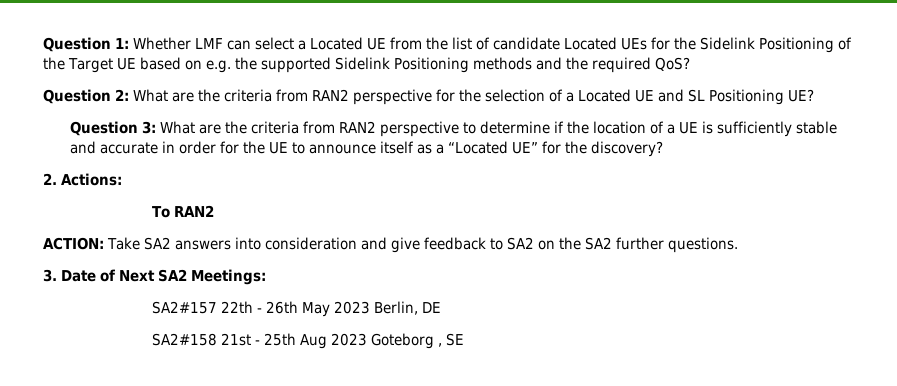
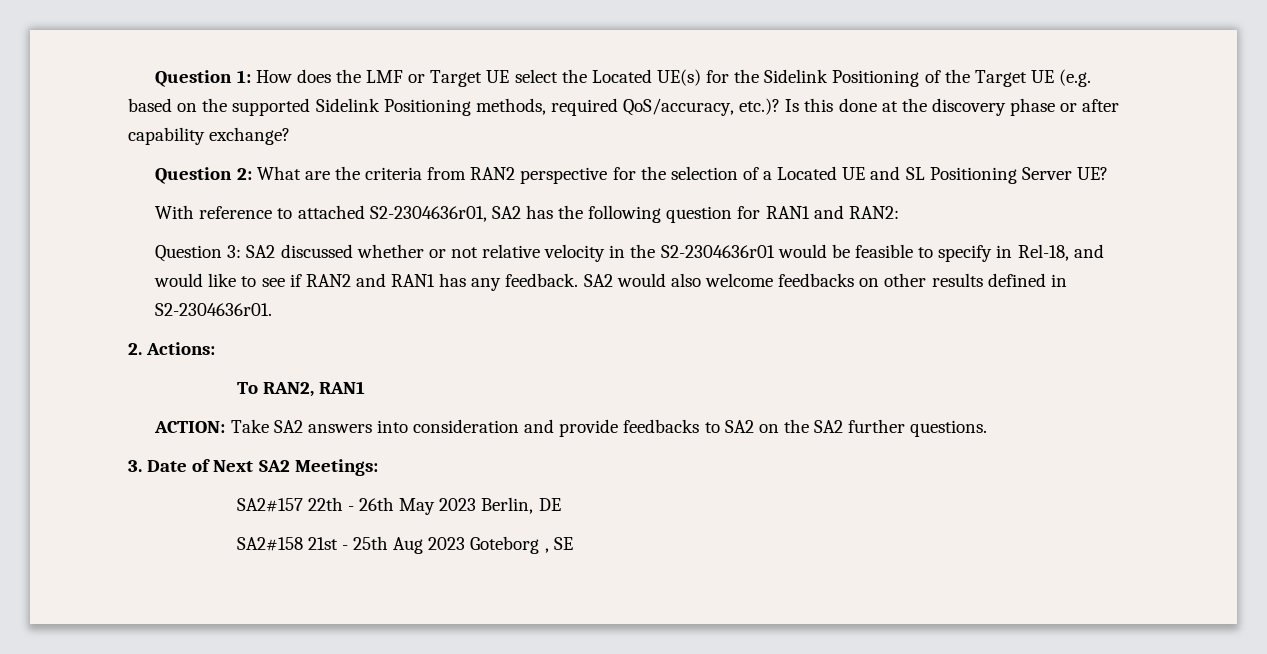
[133,37,647,50] Whether LMF can select a Located UE from the list of candidate Located UEs -> [255,69,701,87] How does the LMF or Target UE select the Located UE(s)
(136, 64) none -> [1059,69,1092,87] (e.g.
[205,60,231,73] e.g. -> (198, 107) none
[472,57,690,73] methods and the required QoS? -> [475,98,1120,116] [128,127,291,145] methods, required QoS/accuracy, etc.)? Is this done at the discovery phase or after capability exchange?
(784, 97) none -> [1021,167,1072,180] Server
[70,121,838,137] [70,141,664,157] Question 3: What are the criteria from RAN2 perspective to determine if the location of a UE is sufficiently stable and accurate in order for the UE to announce itself as a “Located UE” for the discovery? -> [155,205,899,223] [155,244,1104,262] [154,273,1067,291] [155,303,273,316] With reference to attached S2-2304636r01, SA2 has the following question for RAN1 and RAN2: // Question 3: SA2 discussed whether or not relative velocity in the S2-2304636r01 would be feasible to specify in Rel-18, and would like to see if RAN2 and RAN1 has any feedback. SA2 would also welcome feedbacks on other results defined in S2-2304636r01.
[173,205,214,217] RAN2 -> [262,381,365,397] RAN2, RAN1
[390,237,486,253] give feedback -> [559,419,700,437] provide feedbacks

